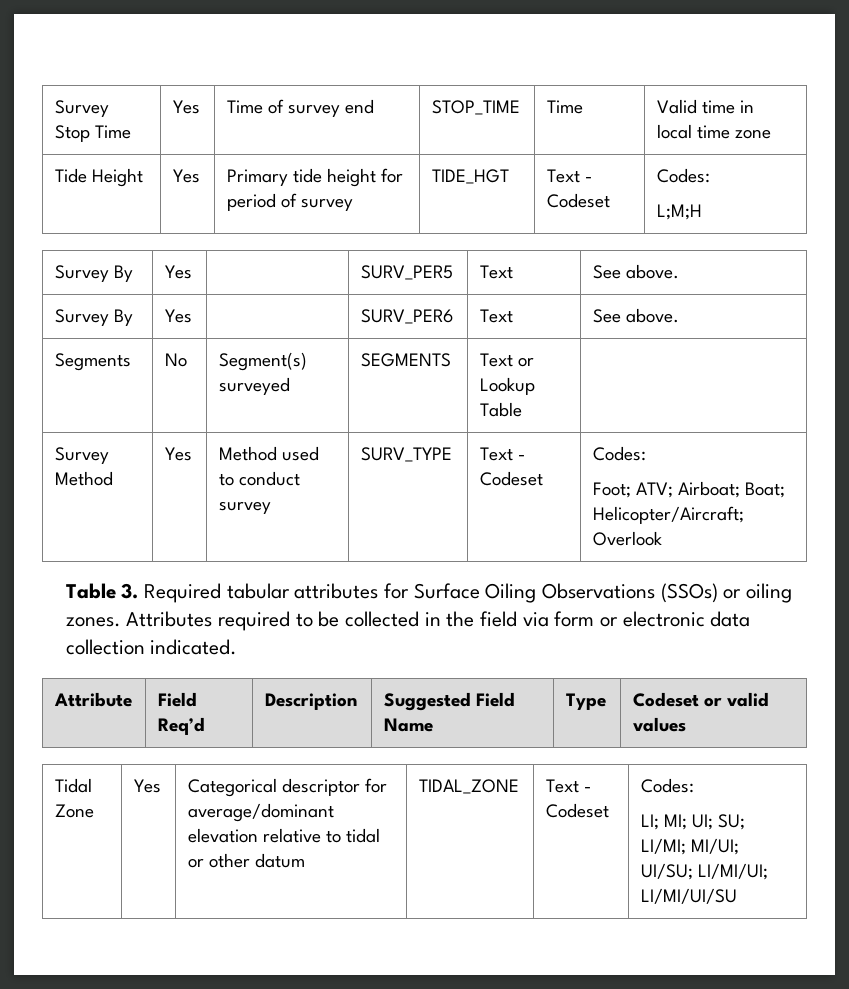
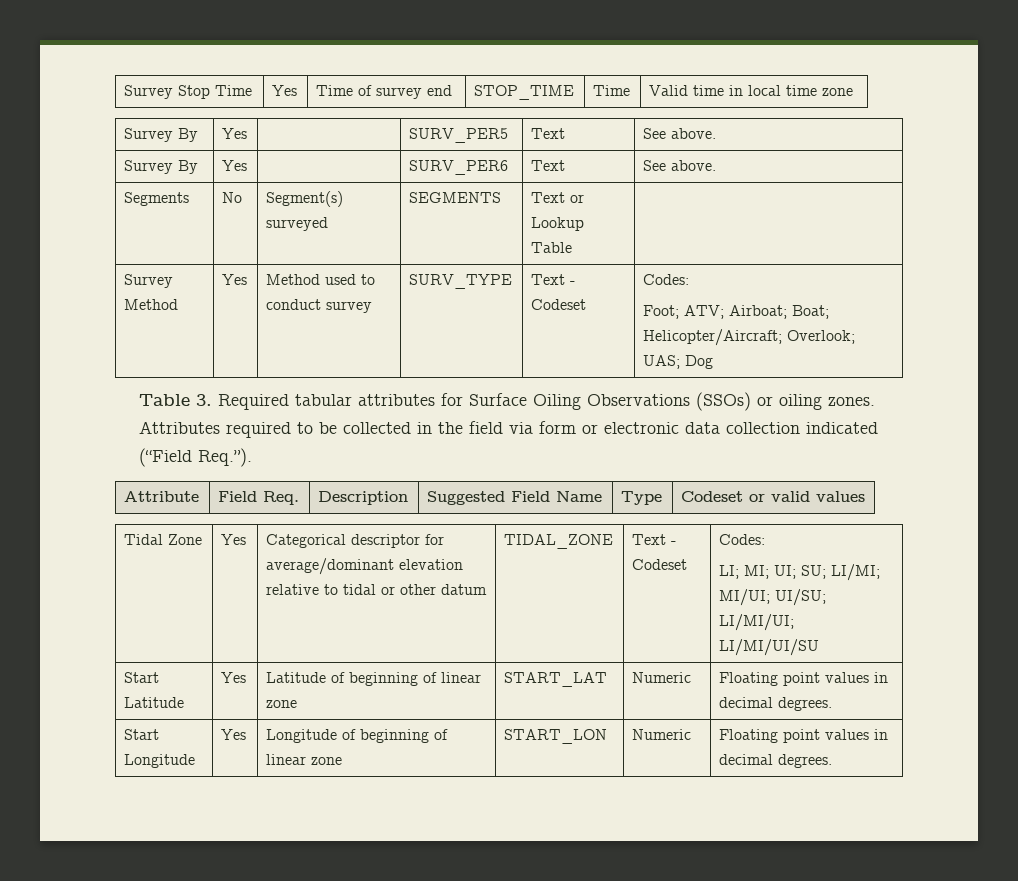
[54,168,144,187] [172,169,200,183] [226,168,404,187] [226,193,354,211] [431,169,509,184] [546,169,593,183] [546,193,610,208] [656,168,710,183] [656,204,702,220] // Tide Height | Yes | Primary tide height for period of survey | TIDE_HGT | Text - Codeset | Codes: // L;M;H -> (854, 92) none
[592,531,662,546] Overlook -> [787,330,856,344] [643,355,714,369] Overlook; UAS; Dog
[150,639,238,655] indicated. -> [805,422,878,434] [138,448,252,467] indicated (“Field Req.”).
[157,717,205,735] Req’d -> [263,491,300,505] Req.
(737, 896) none -> [124,672,160,683] [124,697,185,708] [221,672,247,683] [266,672,482,686] [266,700,298,708] [504,672,608,687] [632,672,692,683] [719,672,889,686] [719,697,833,711] [124,729,160,740] [124,754,196,768] [221,729,247,740] [266,729,449,743] [266,754,343,765] [504,729,608,744] [632,729,692,740] [719,729,889,743] [719,754,833,768] // Start Latitude | Yes | Latitude of beginning of linear zone | START_LAT | Numeric | Floating point values in decimal degrees. // Start Longitude | Yes | Longitude of beginning of linear zone | START_LON | Numeric | Floating point values in decimal degrees.

